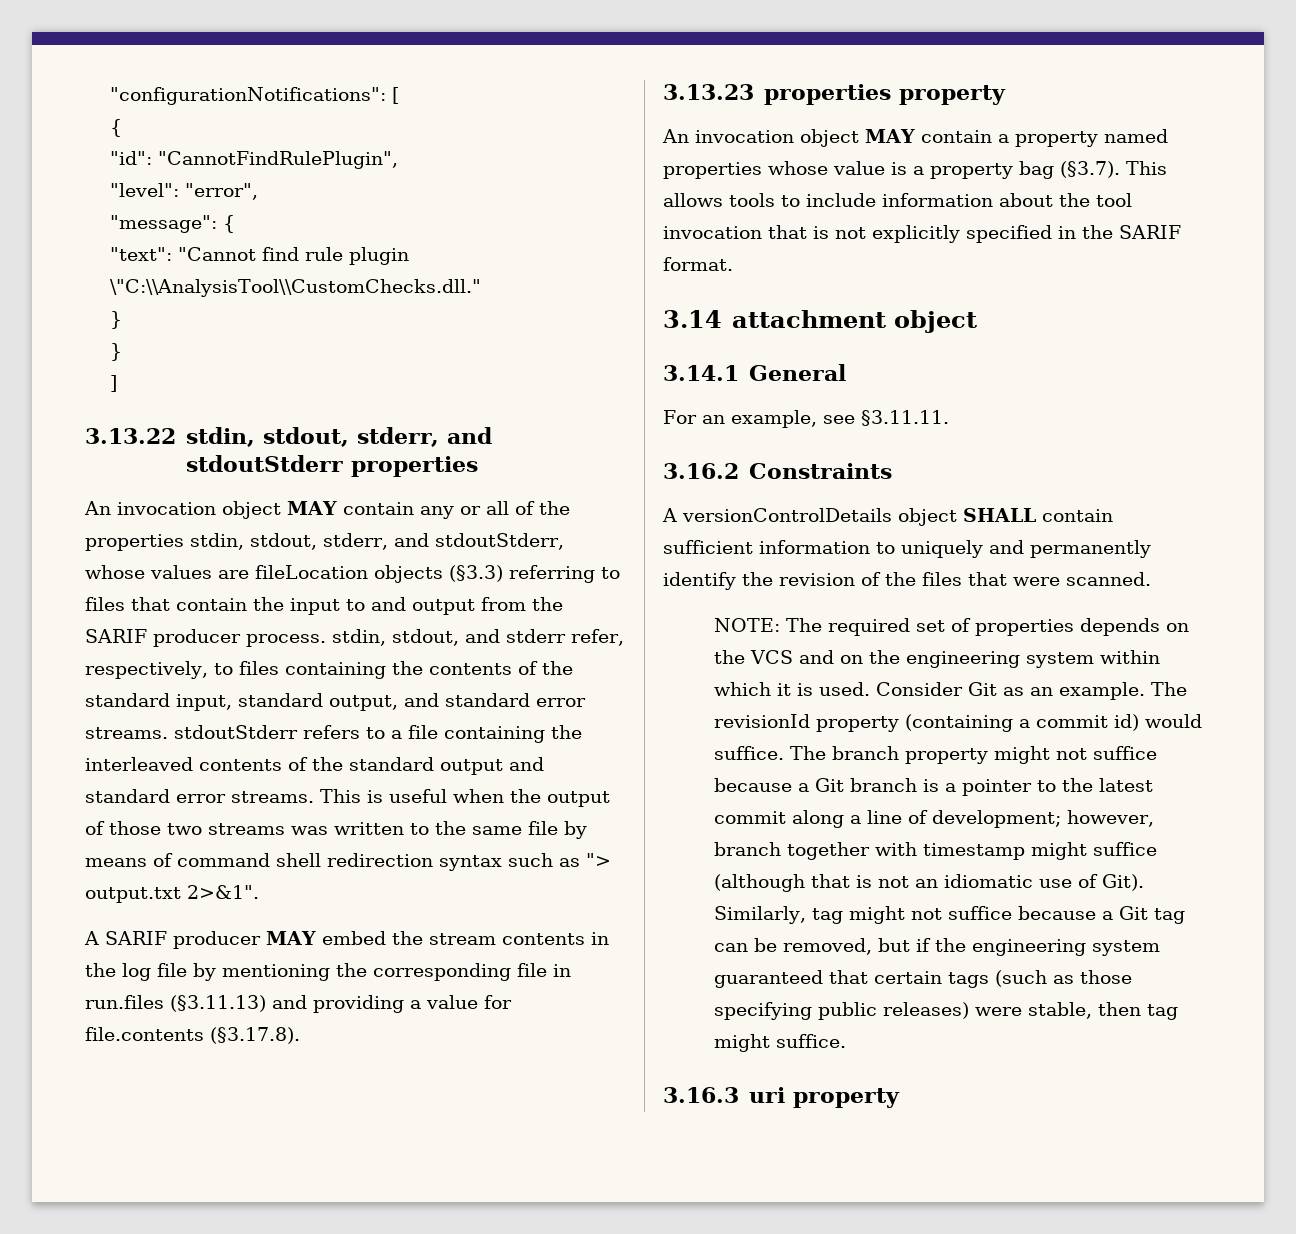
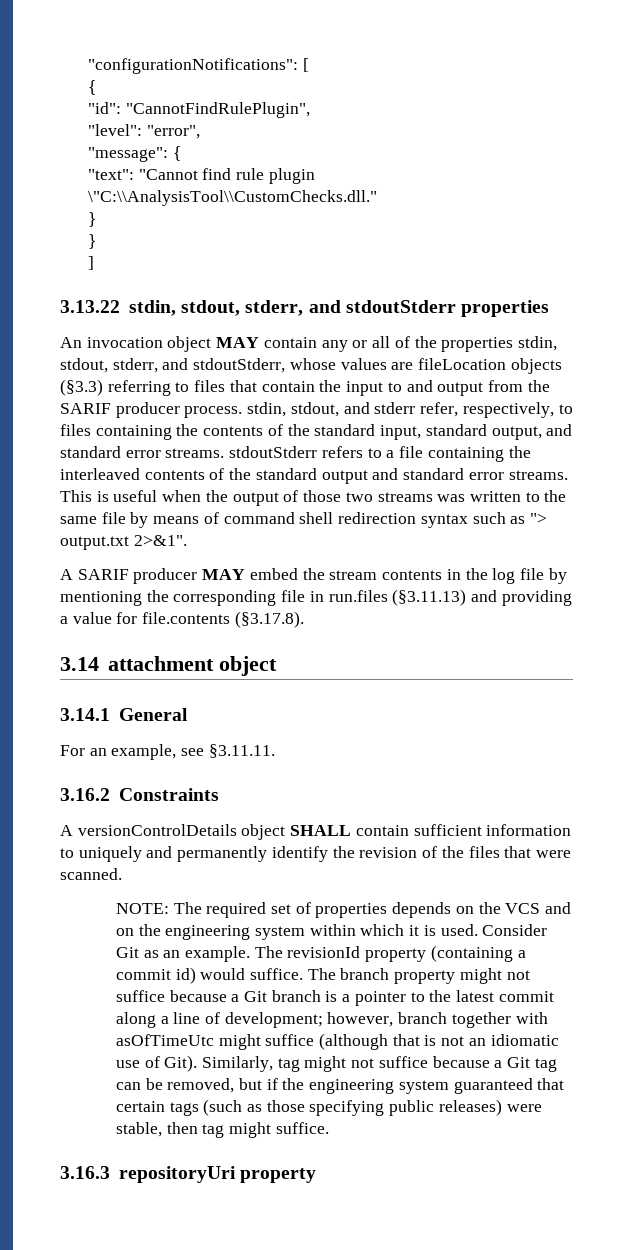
[663,84,1006,105] [662,129,1168,147] [663,161,1167,179] [663,193,1132,207] [663,225,1181,243] [663,257,733,271] // 3.13.23 properties property // An invocation object MAY contain a property named properties whose value is a property bag (§3.7). This allows tools to include information about the tool invocation that is not explicitly specified in the SARIF format. -> (304, 619) none
[922,843,1025,860] timestamp -> [115,1034,214,1046] asOfTimeUtc
[748,1087,785,1103] uri -> [118,1166,236,1183] repositoryUri

